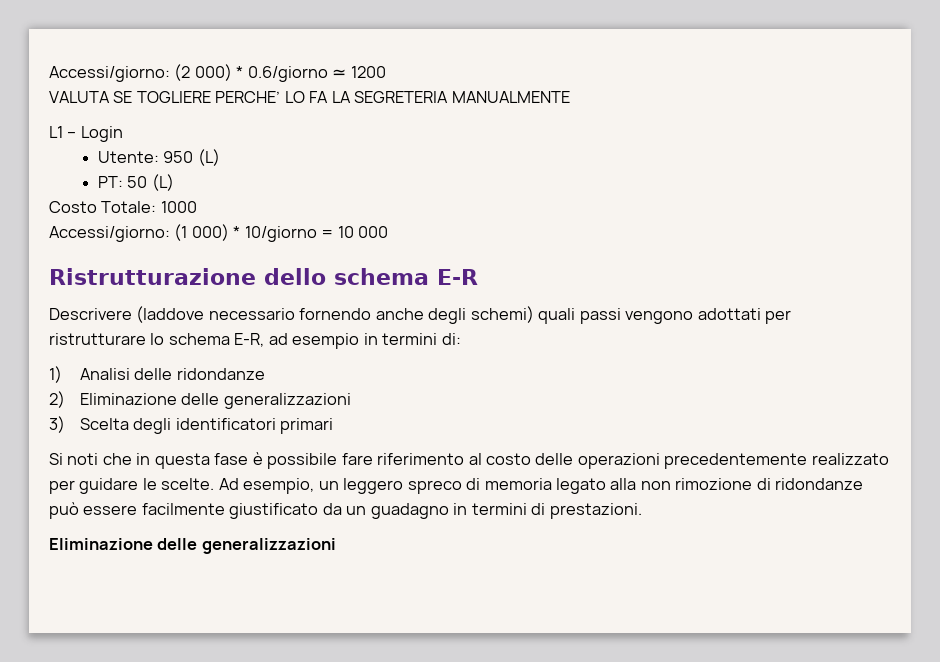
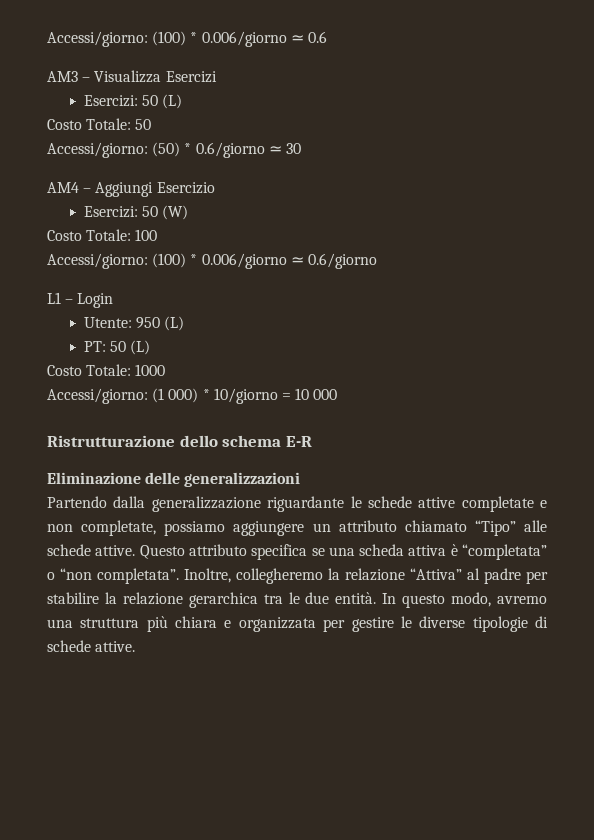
[49,64,386,82] [49,91,570,103] Accessi/giorno: (2 000) * 0.6/giorno ≃ 1200 // VALUTA SE TOGLIERE PERCHE’ LO FA LA SEGRETERIA MANUALMENTE -> [47,31,327,47] [47,70,217,83] [84,94,183,109] [47,118,152,130] [47,142,301,158] [47,182,215,197] [84,205,189,220] [47,229,158,241] [47,253,377,269] Accessi/giorno: (100) * 0.006/giorno ≃ 0.6 // AM3 – Visualizza Esercizi // Esercizi: 50 (L) // Costo Totale: 50 // Accessi/giorno: (50) * 0.6/giorno ≃ 30 // AM4 – Aggiungi Esercizio // Esercizi: 50 (W) // Costo Totale: 100 // Accessi/giorno: (100) * 0.006/giorno ≃ 0.6/giorno
[49,306,792,324] [49,333,461,349] [49,366,265,383] [49,391,351,409] [49,416,334,434] [49,452,889,469] [49,478,864,494] [49,502,642,519] [49,538,336,554] Descrivere (laddove necessario fornendo anche degli schemi) quali passi vengono adottati per ristrutturare lo schema E-R, ad esempio in termini di: // 1) Analisi delle ridondanze // 2) Eliminazione delle generalizzazioni // 3) Scelta degli identificatori primari // Si noti che in questa fase è possibile fare riferimento al costo delle operazioni precedentemente realizzato per guidare le scelte. Ad esempio, un leggero spreco di memoria legato alla non rimozione di ridondanze può essere facilmente giustificato da un guadagno in termini di prestazioni. // Eliminazione delle generalizzazioni -> [47,472,301,487] [47,496,547,512] [47,520,547,536] [47,544,548,560] [47,568,548,584] [47,592,548,608] [47,616,549,632] [47,640,136,652] Eliminazione delle generalizzazioni // Partendo dalla generalizzazione riguardante le schede attive completate e non completate, possiamo aggiungere un attributo chiamato “Tipo” alle schede attive. Questo attributo specifica se una scheda attiva è “completata” o “non completata”. Inoltre, collegheremo la relazione “Attiva” al padre per stabilire la relazione gerarchica tra le due entità. In questo modo, avremo una struttura più chiara e organizzata per gestire le diverse tipologie di schede attive.

